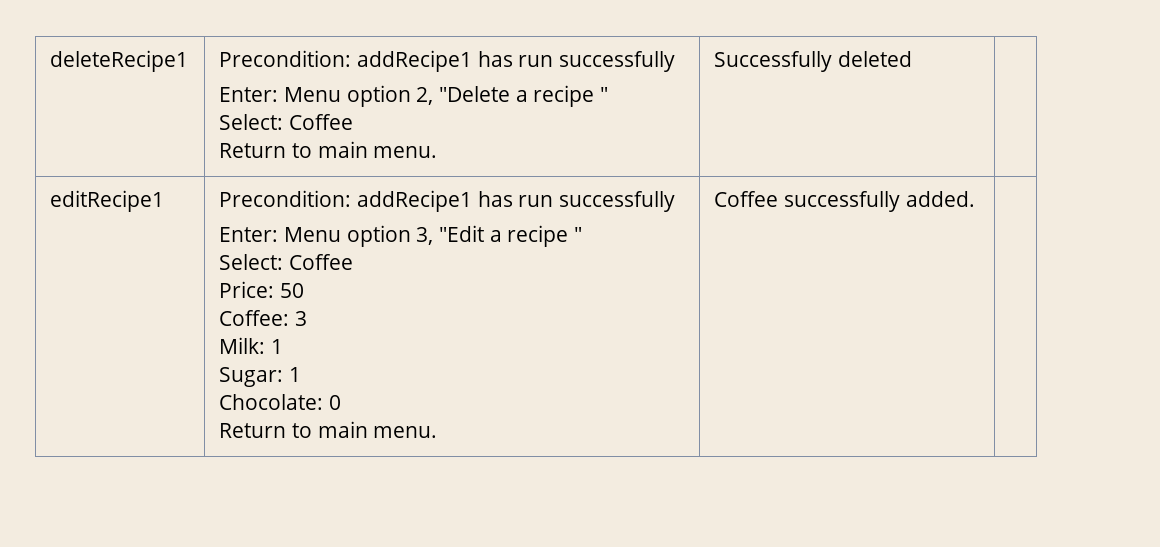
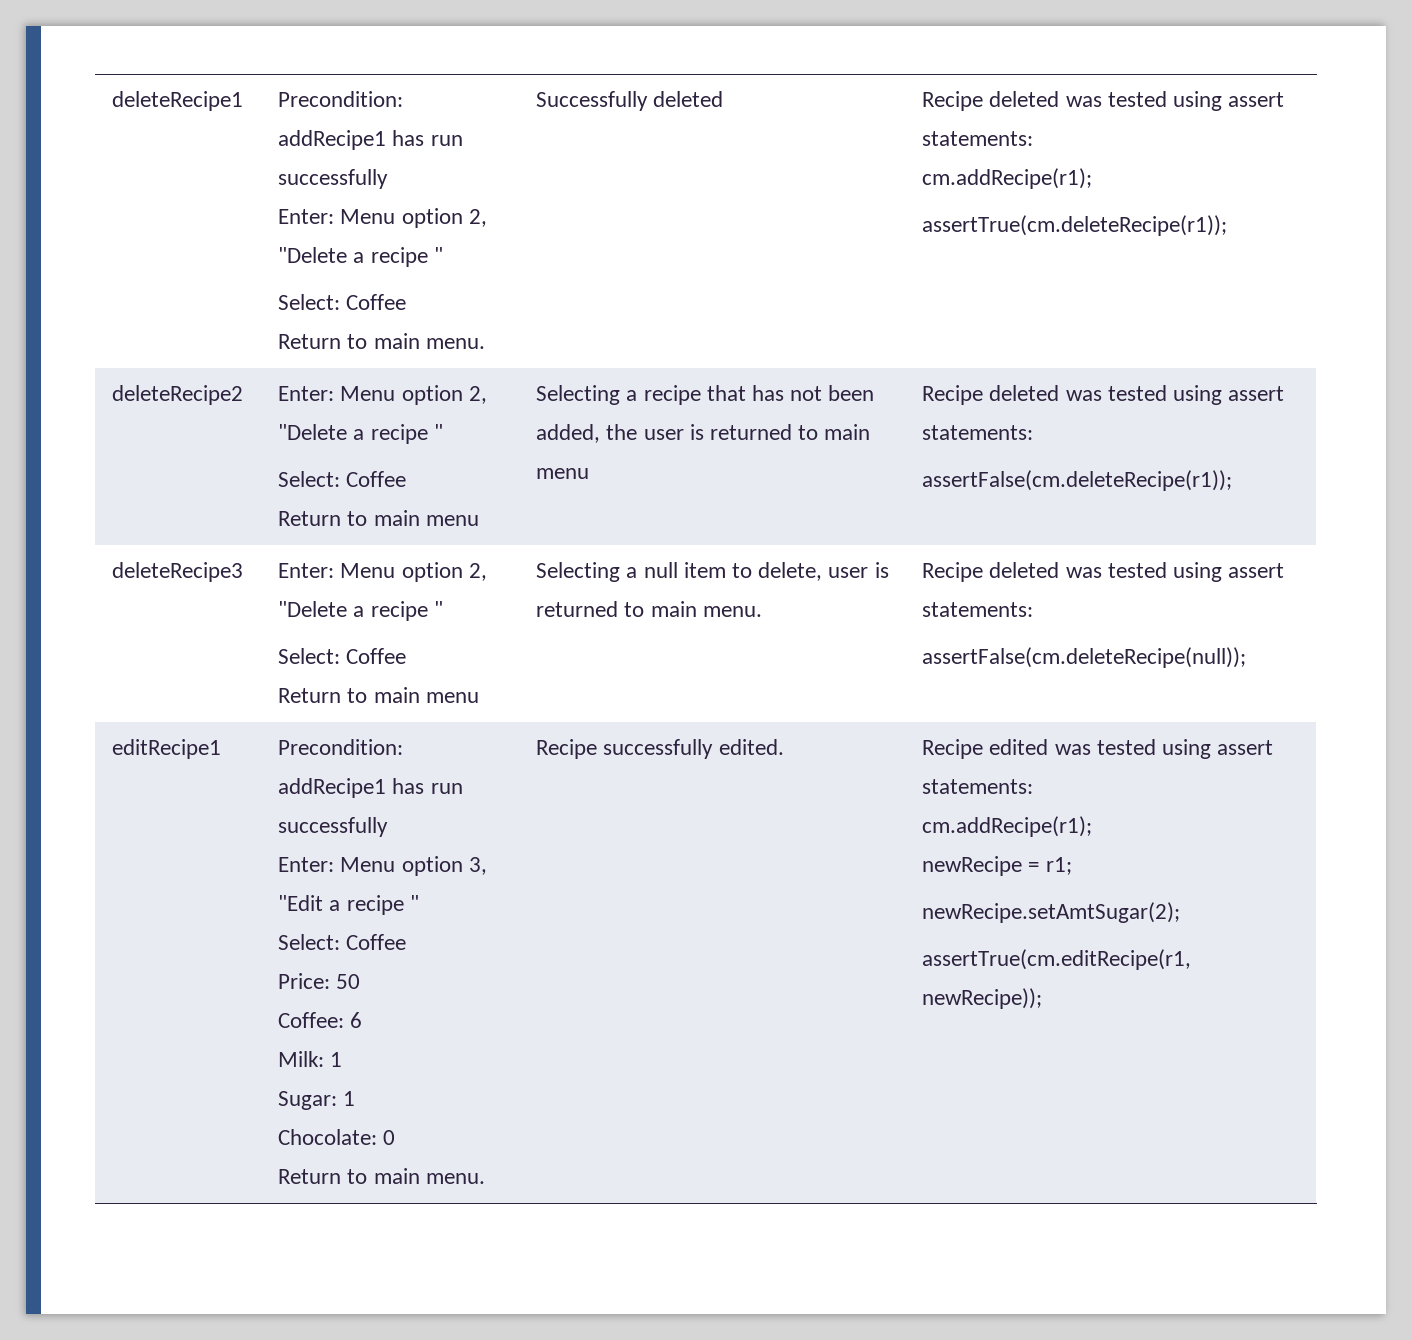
(913, 59) none -> [922,91,1285,111] [922,131,1034,146] [922,168,1093,189] [922,215,1228,236] [112,385,244,405] [278,385,487,405] [278,424,443,444] [278,471,407,487] [278,510,479,526] [536,385,875,405] [536,424,871,443] [536,468,590,479] [922,385,1285,405] [922,425,1034,440] [922,470,1233,491] [112,562,244,582] [278,562,487,582] [278,601,443,621] [278,648,407,664] [278,687,479,703] [536,562,889,582] [536,601,762,617] [922,562,1285,582] [922,602,1034,617] [922,647,1247,668] Recipe deleted was tested using assert statements: // cm.addRecipe(r1); // assertTrue(cm.deleteRecipe(r1)); // deleteRecipe2 | Enter: Menu option 2, "Delete a recipe " // Select: Coffee // Return to main menu | Selecting a recipe that has not been added, the user is returned to main menu | Recipe deleted was tested using assert statements: // assertFalse(cm.deleteRecipe(r1)); // deleteRecipe3 | Enter: Menu option 2, "Delete a recipe " // Select: Coffee // Return to main menu | Selecting a null item to delete, user is returned to main menu. | Recipe deleted was tested using assert statements: // assertFalse(cm.deleteRecipe(null));
[295,311,308,326] 3 -> [350,1012,363,1028] 6
[714,191,975,212] Coffee successfully added. | -> [536,739,784,759] [922,739,1274,759] [922,779,1034,794] [922,816,1093,837] [922,856,1072,876] [922,902,1181,923] [922,949,1192,970] [922,988,1043,1009] Recipe successfully edited. | Recipe edited was tested using assert statements: // cm.addRecipe(r1); // newRecipe = r1; // newRecipe.setAmtSugar(2); // assertTrue(cm.editRecipe(r1, newRecipe));

